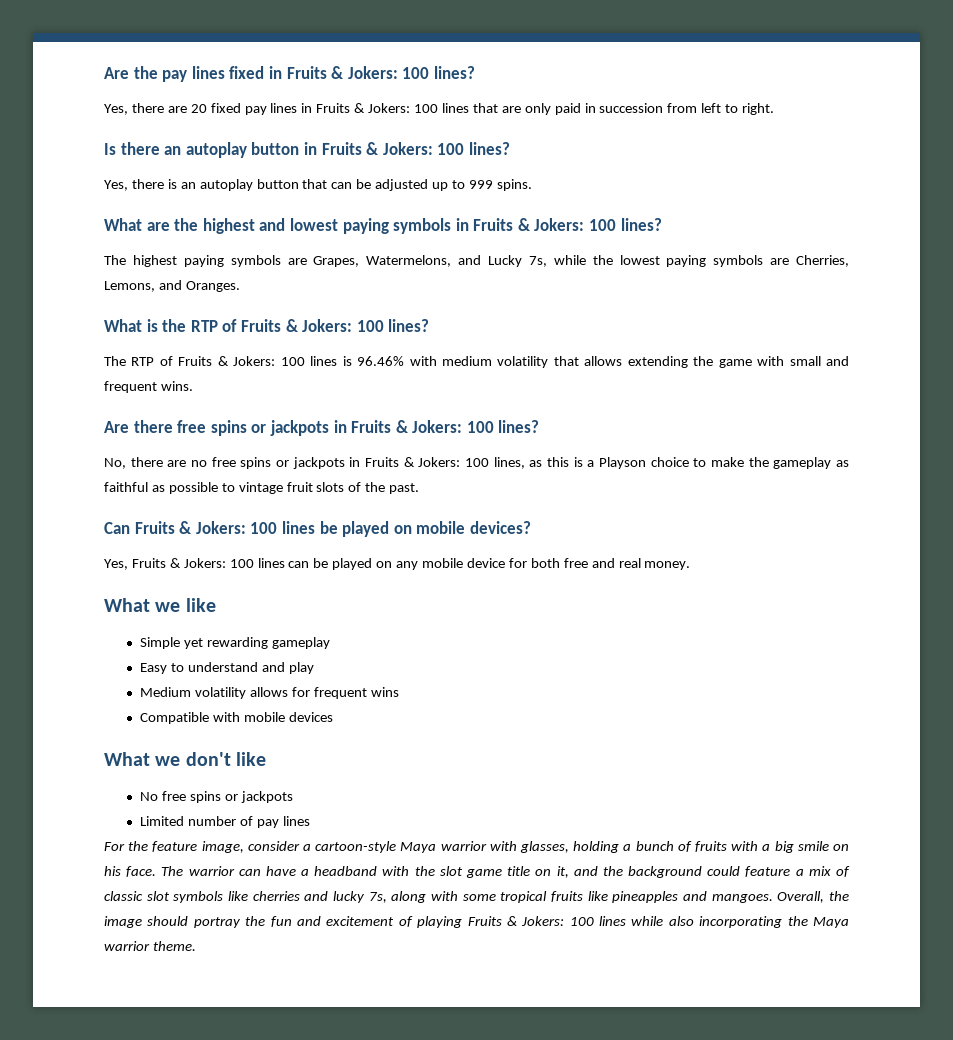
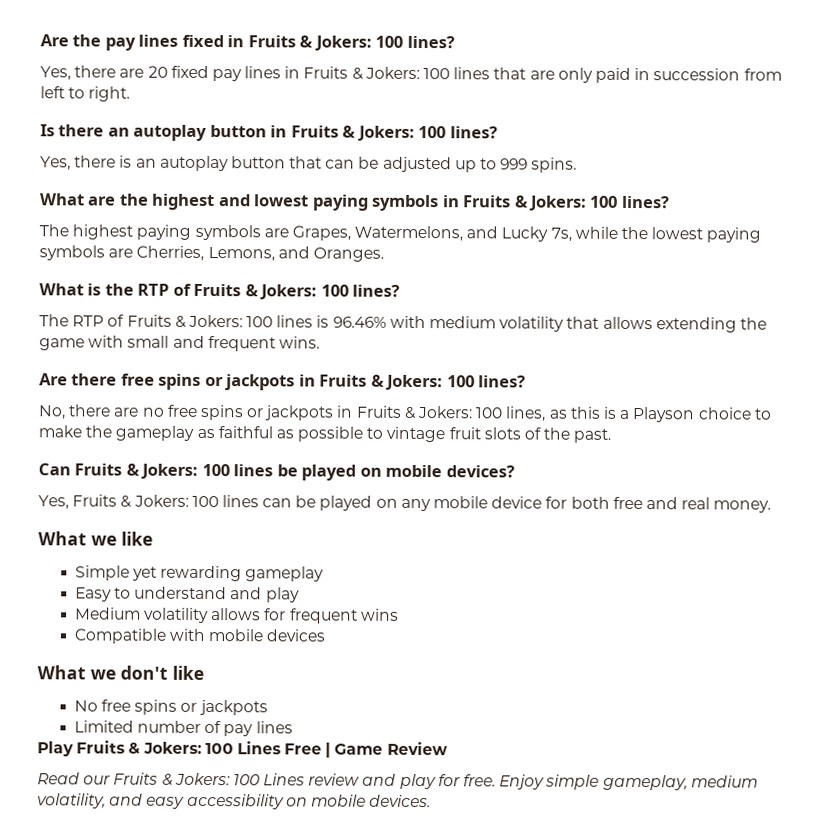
[104,841,850,853] [104,866,850,878] [104,891,849,903] [104,916,850,928] [104,941,196,951] For the feature image, consider a cartoon-style Maya warrior with glasses, holding a bunch of fruits with a big smile on his face. The warrior can have a headband with the slot game title on it, and the background could feature a mix of classic slot symbols like cherries and lucky 7s, along with some tropical fruits like pineapples and mangoes. Overall, the image should portray the fun and excitement of playing Fruits & Jokers: 100 lines while also incorporating the Maya warrior theme. -> [37,740,448,758] [37,772,758,791] [37,793,432,810] Play Fruits & Jokers: 100 Lines Free | Game Review // Read our Fruits & Jokers: 100 Lines review and play for free. Enjoy simple gameplay, medium volatility, and easy accessibility on mobile devices.

